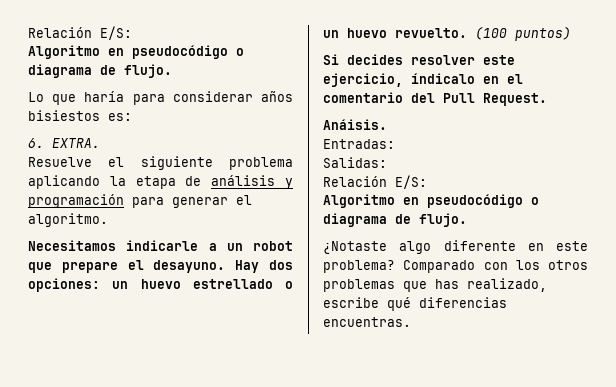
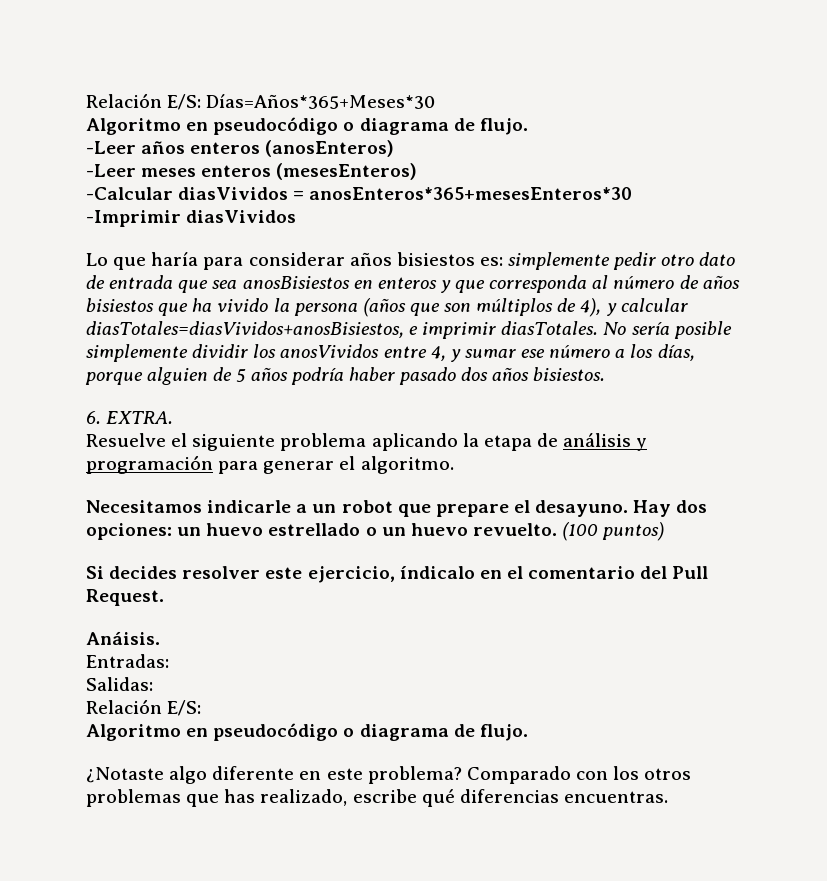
[28,26,132,40] [28,45,244,59] [28,64,172,78] Relación E/S: // Algoritmo en pseudocódigo o diagrama de flujo. -> [86,93,436,110] [86,117,528,135] [86,140,395,157] [86,163,418,180] [86,187,633,200] [86,210,297,227] Relación E/S: Días=Años*365+Meses*30 // Algoritmo en pseudocódigo o diagrama de flujo. // -Leer años enteros (anosEnteros) // -Leer meses enteros (mesesEnteros) // -Calcular diasVividos = anosEnteros*365+mesesEnteros*30 // -Imprimir diasVividos
(132, 117) none -> [508,252,736,270] [86,275,740,293] [86,298,688,317] [86,321,732,339] [86,344,695,362] [85,367,606,385] simplemente pedir otro dato de entrada que sea anosBisiestos en enteros y que corresponda al número de años bisiestos que ha vivido la persona (años que son múltiplos de 4), y calcular diasTotales=diasVividos+anosBisiestos, e imprimir diasTotales. No sería posible simplemente dividir los anosVividos entre 4, y sumar ese número a los días, porque alguien de 5 años podría haber pasado dos años bisiestos.

